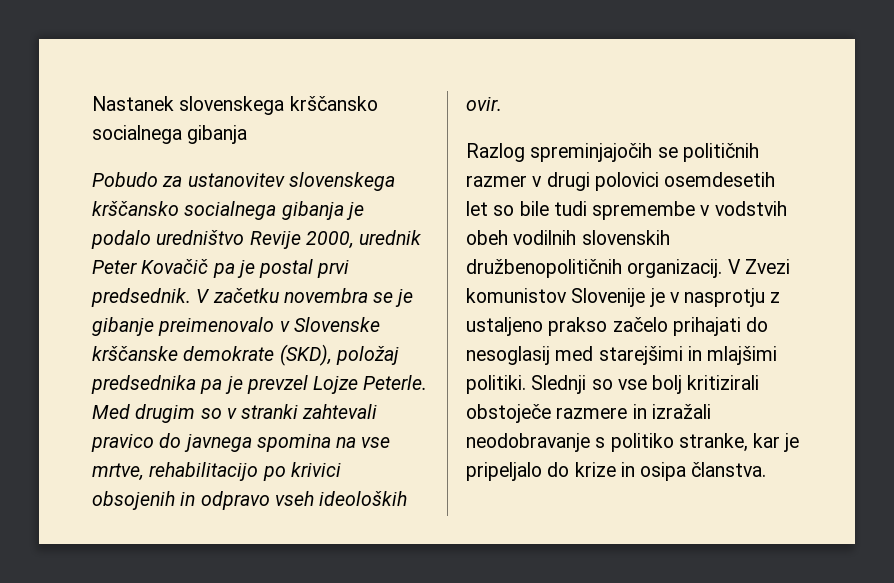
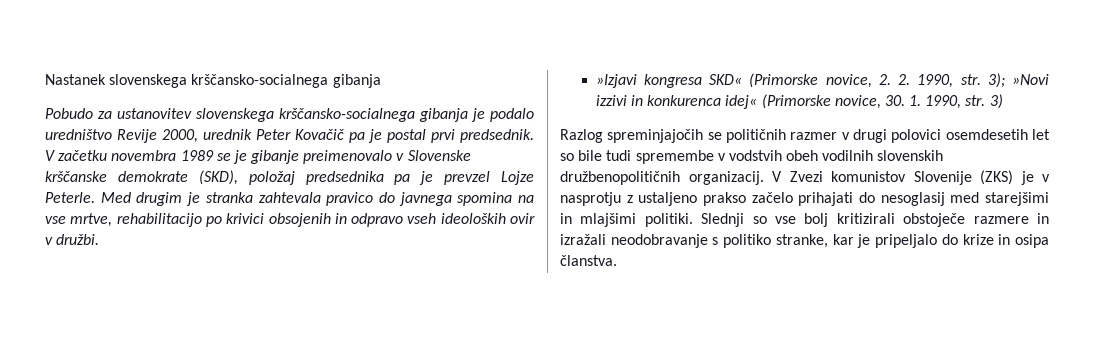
[289,96,378,111] [92,125,182,144] krščansko socialnega -> [191,74,329,88] krščansko-socialnega
[92,200,277,220] krščansko socialnega -> [279,108,415,122] krščansko-socialnega
(368, 295) none -> [180,150,214,161] 1989
[200,404,378,419] so v stranki zahtevali -> [186,192,321,206] je stranka zahtevala
[466,97,502,111] ovir. -> [510,213,535,224] [45,234,100,245] [595,73,1049,88] [595,94,1003,109] ovir v družbi. // »Izjavi kongresa SKD« (Primorske novice, 2. 2. 1990, str. 3); »Novi izzivi in konkurenca idej« (Primorske novice, 30. 1. 1990, str. 3)
(646, 297) none -> [980,170,1013,185] (ZKS)

